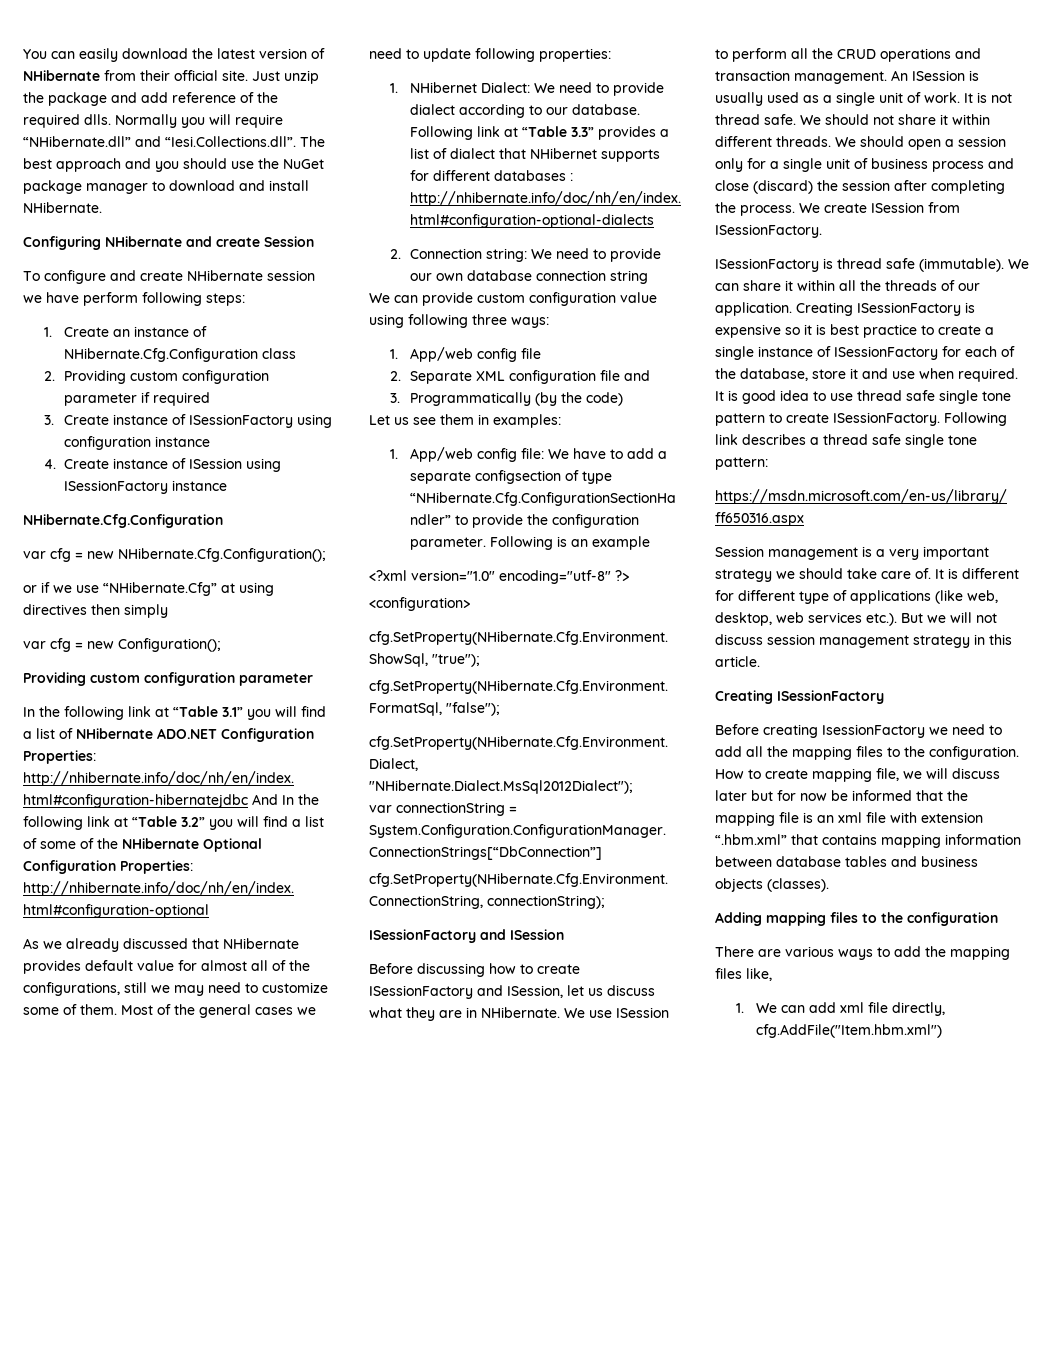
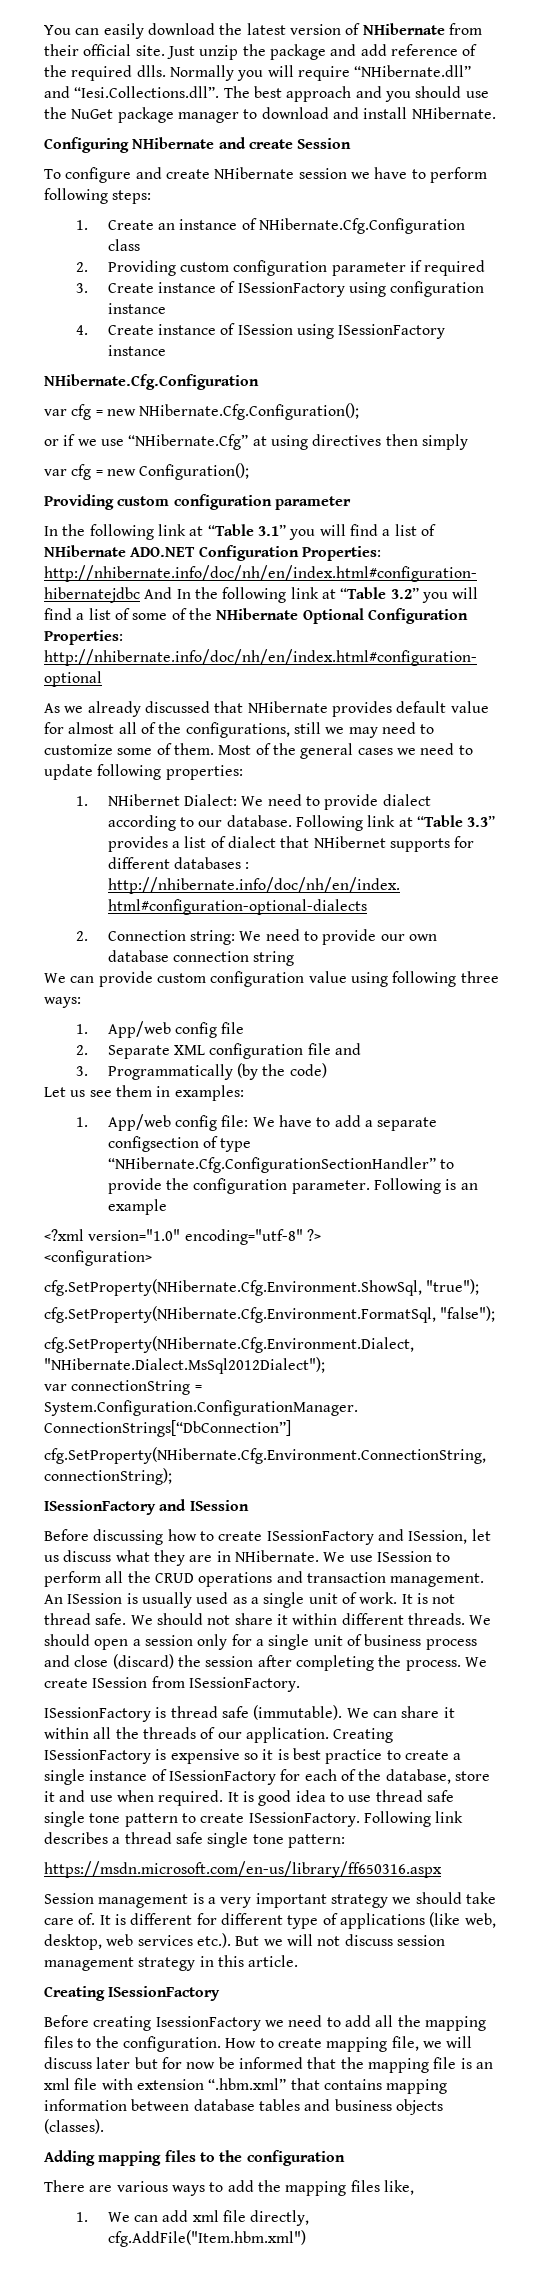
(79, 297) none -> [411,169,426,179] to

